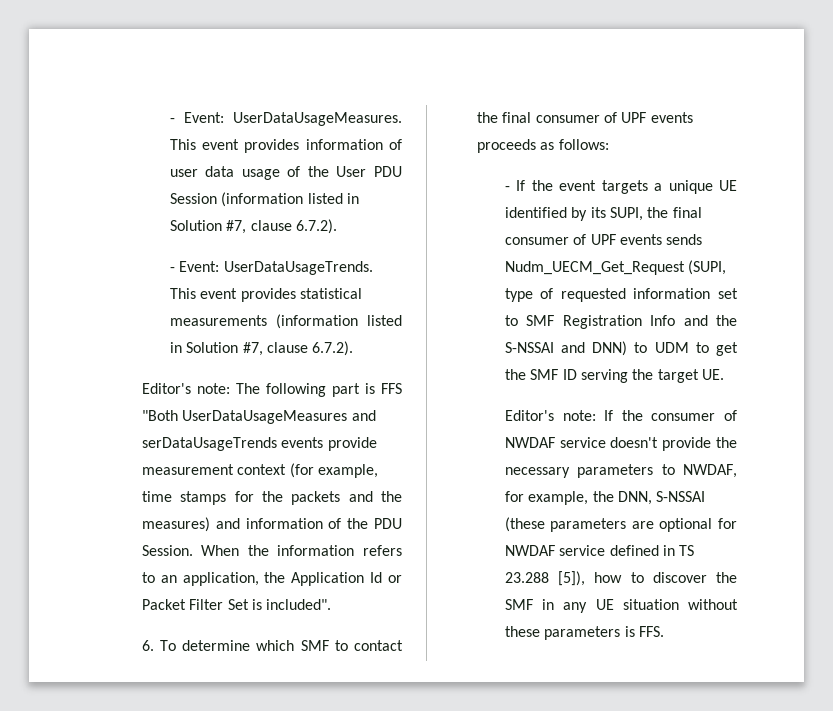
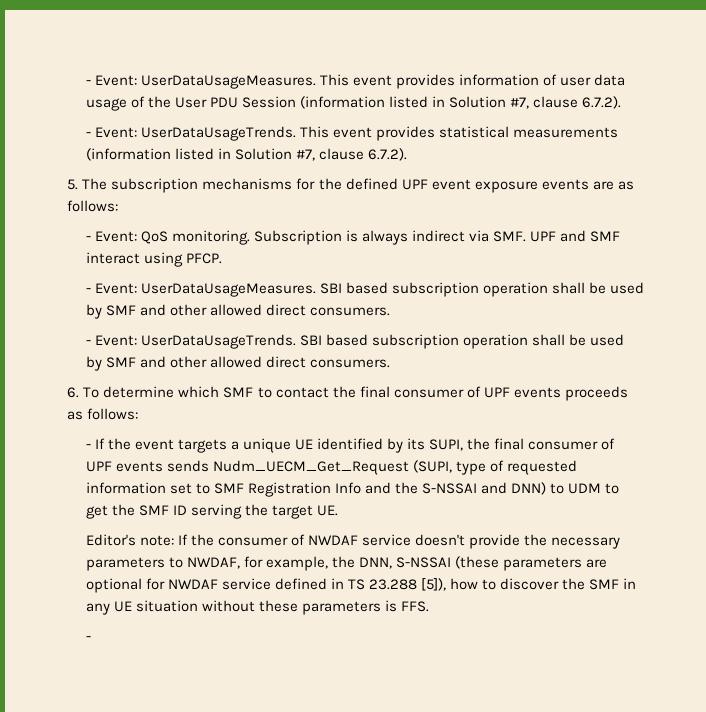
[141,383,402,397] [141,410,376,424] [141,437,377,451] [141,463,378,478] [141,491,402,505] [141,517,402,532] [141,545,402,556] [141,572,402,586] [141,599,332,610] Editor's note: The following part is FFS "Both UserDataUsageMeasures and serDataUsageTrends events provide measurement context (for example, time stamps for the packets and the measures) and information of the PDU Session. When the information refers to an application, the Application Id or Packet Filter Set is included". -> [67,178,634,193] [67,200,119,212] [85,230,621,245] [85,252,222,267] [85,282,644,297] [85,304,390,319] [85,334,624,349] [85,356,390,371] 5. The subscription mechanisms for the defined UPF event exposure events are as follows: // - Event: QoS monitoring. Subscription is always indirect via SMF. UPF and SMF interact using PFCP. // - Event: UserDataUsageMeasures. SBI based subscription operation shall be used by SMF and other allowed direct consumers. // - Event: UserDataUsageTrends. SBI based subscription operation shall be used by SMF and other allowed direct consumers.
(664, 631) none -> [85,636,91,641] // -

